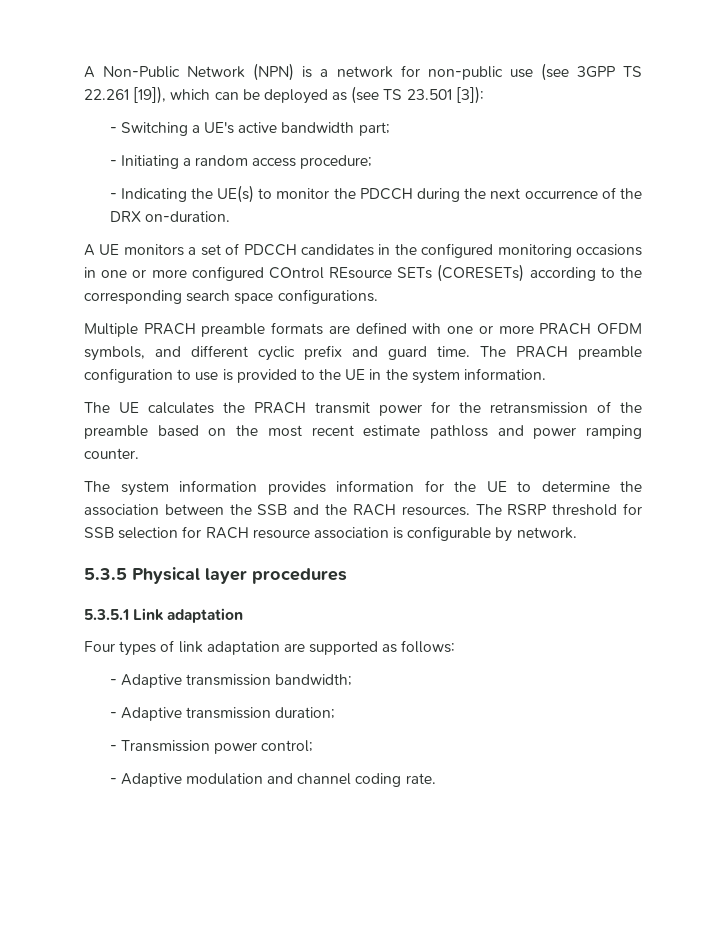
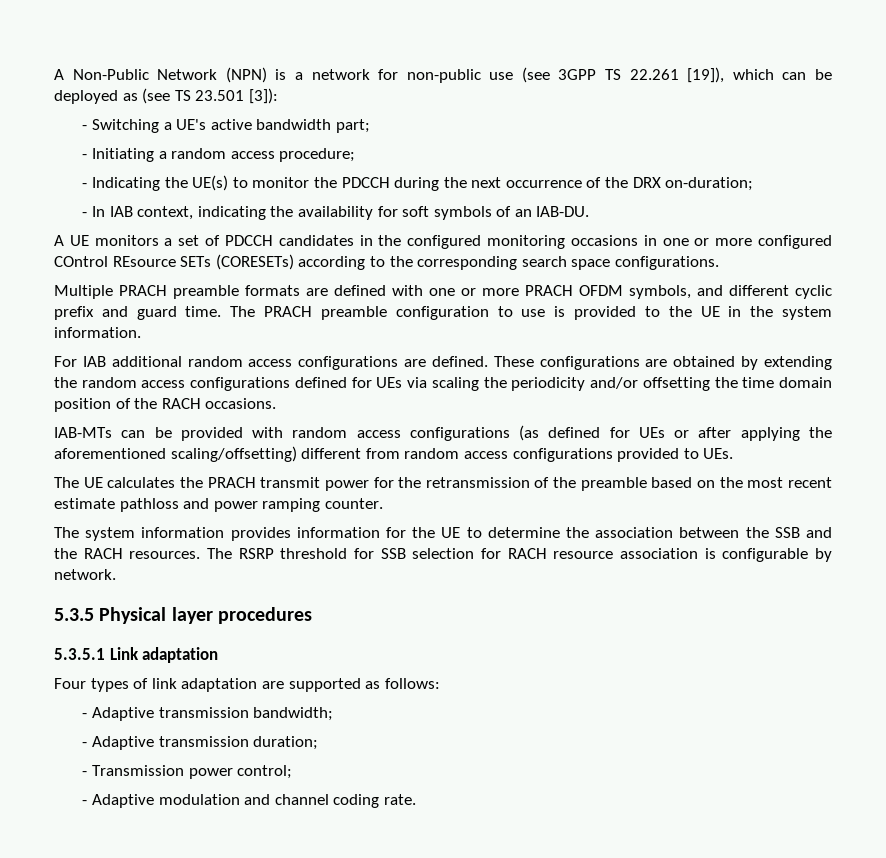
[144,211,230,222] on-duration. -> [665,177,754,191] [82,206,590,220] on-duration; // - In IAB context, indicating the availability for soft symbols of an IAB-DU.
(547, 374) none -> [54,356,832,370] [54,377,833,391] [54,398,277,412] [54,425,832,441] [54,446,734,462] // For IAB additional random access configurations are defined. These configurations are obtained by extending the random access configurations defined for UEs via scaling the periodicity and/or offsetting the time domain position of the RACH occasions. // IAB-MTs can be provided with random access configurations (as defined for UEs or after applying the aforementioned scaling/offsetting) different from random access configurations provided to UEs.

